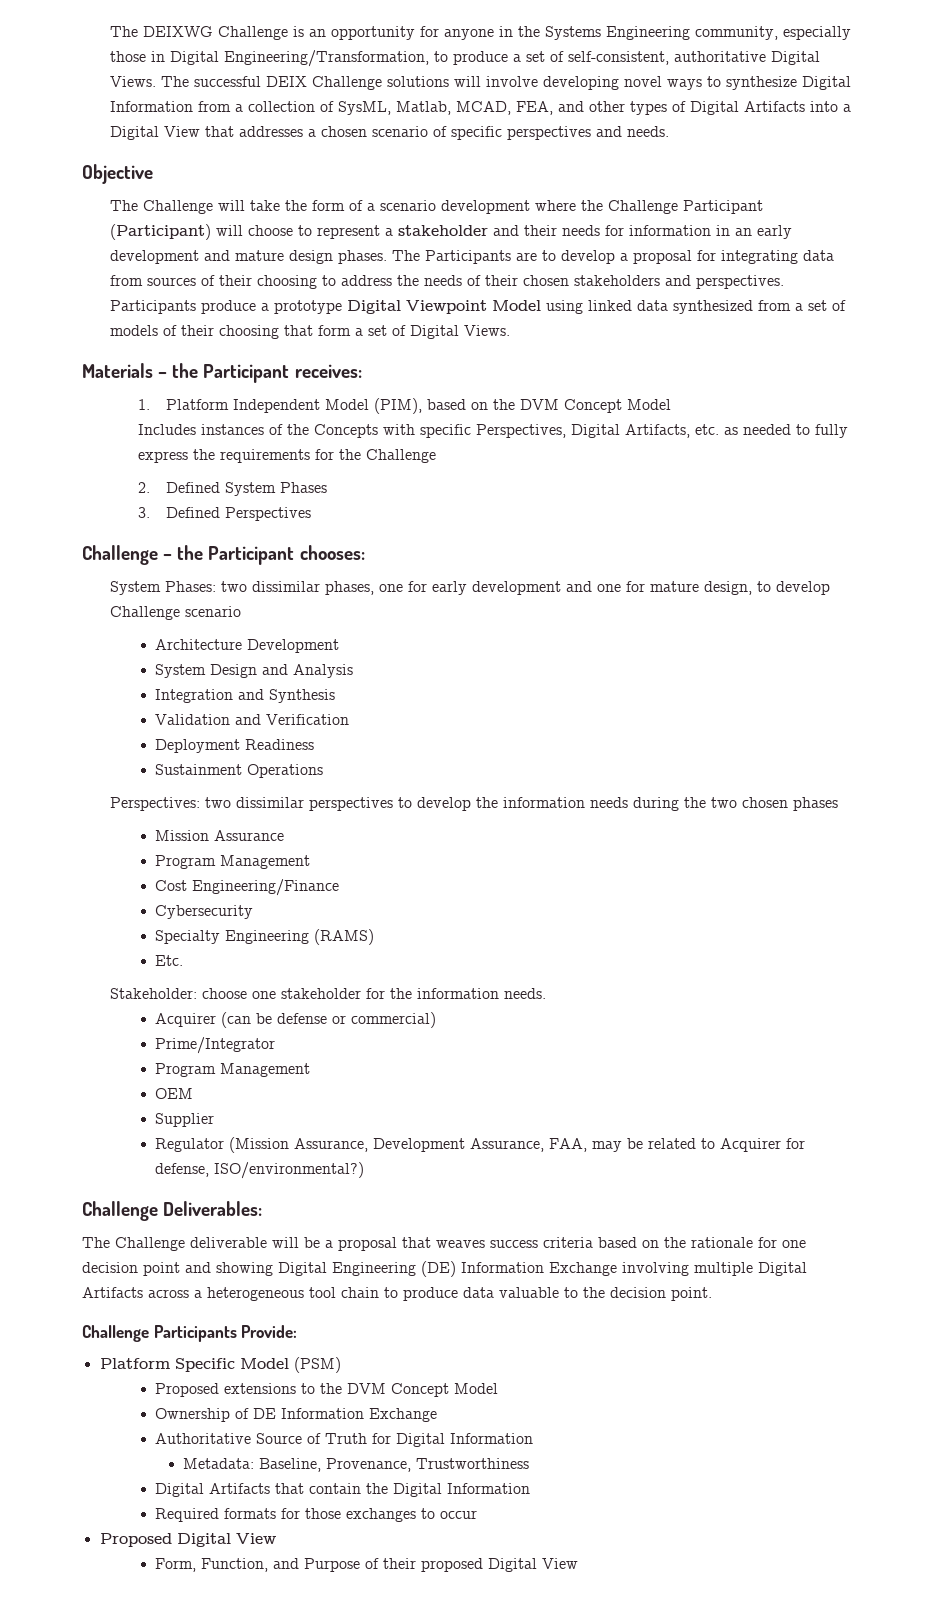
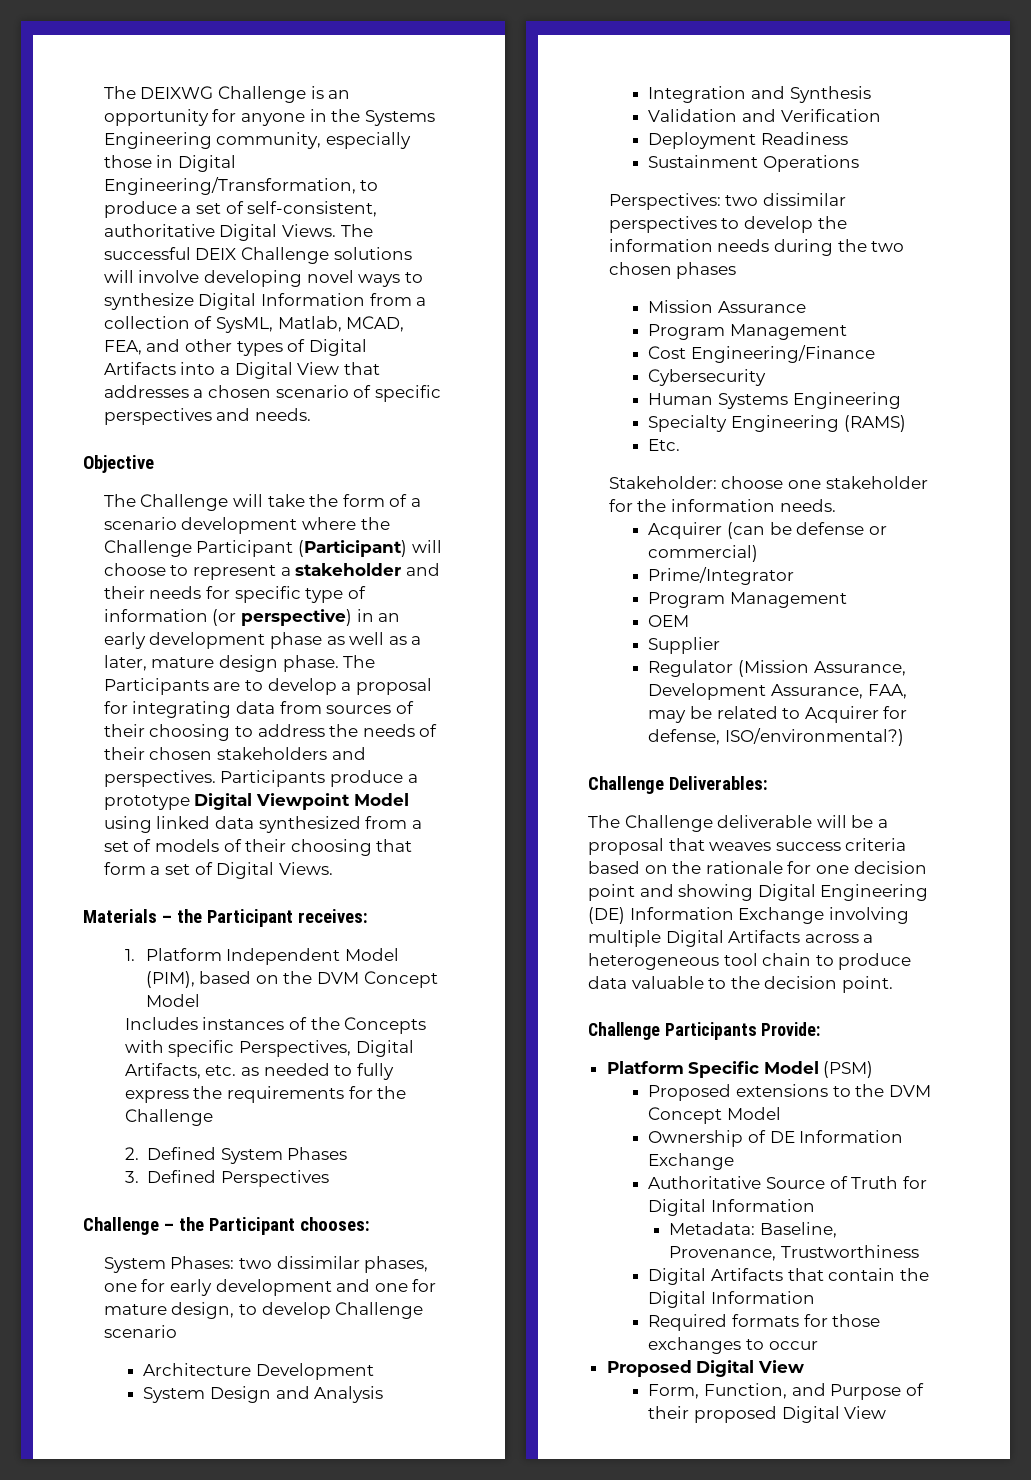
[628,225,792,239] [109,250,230,264] information in an early development and -> [234,586,366,603] [103,609,401,626] [103,632,422,649] [103,655,147,671] specific type of information (or perspective) in an early development phase as well as a later,
[337,250,387,264] phases. -> [282,655,339,672] phase.
(254, 912) none -> [648,392,901,409] // Human Systems Engineering

